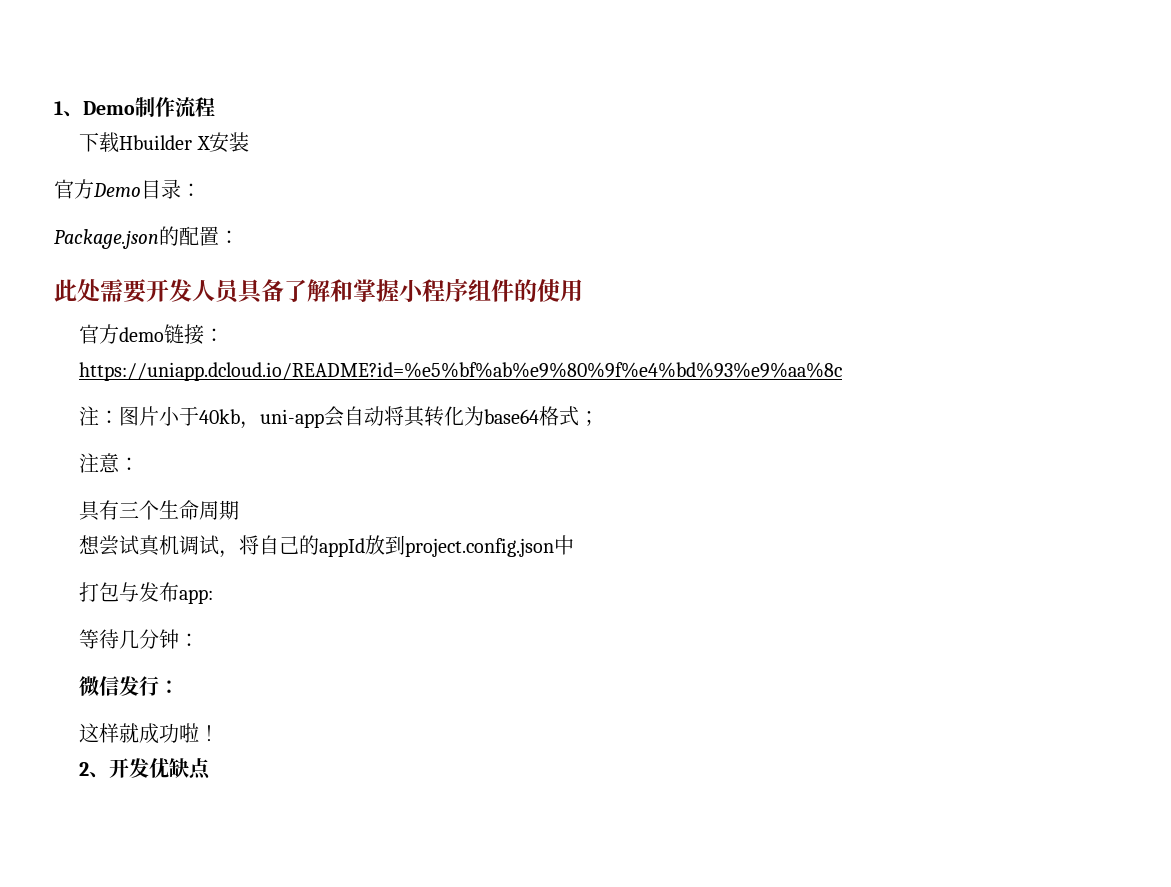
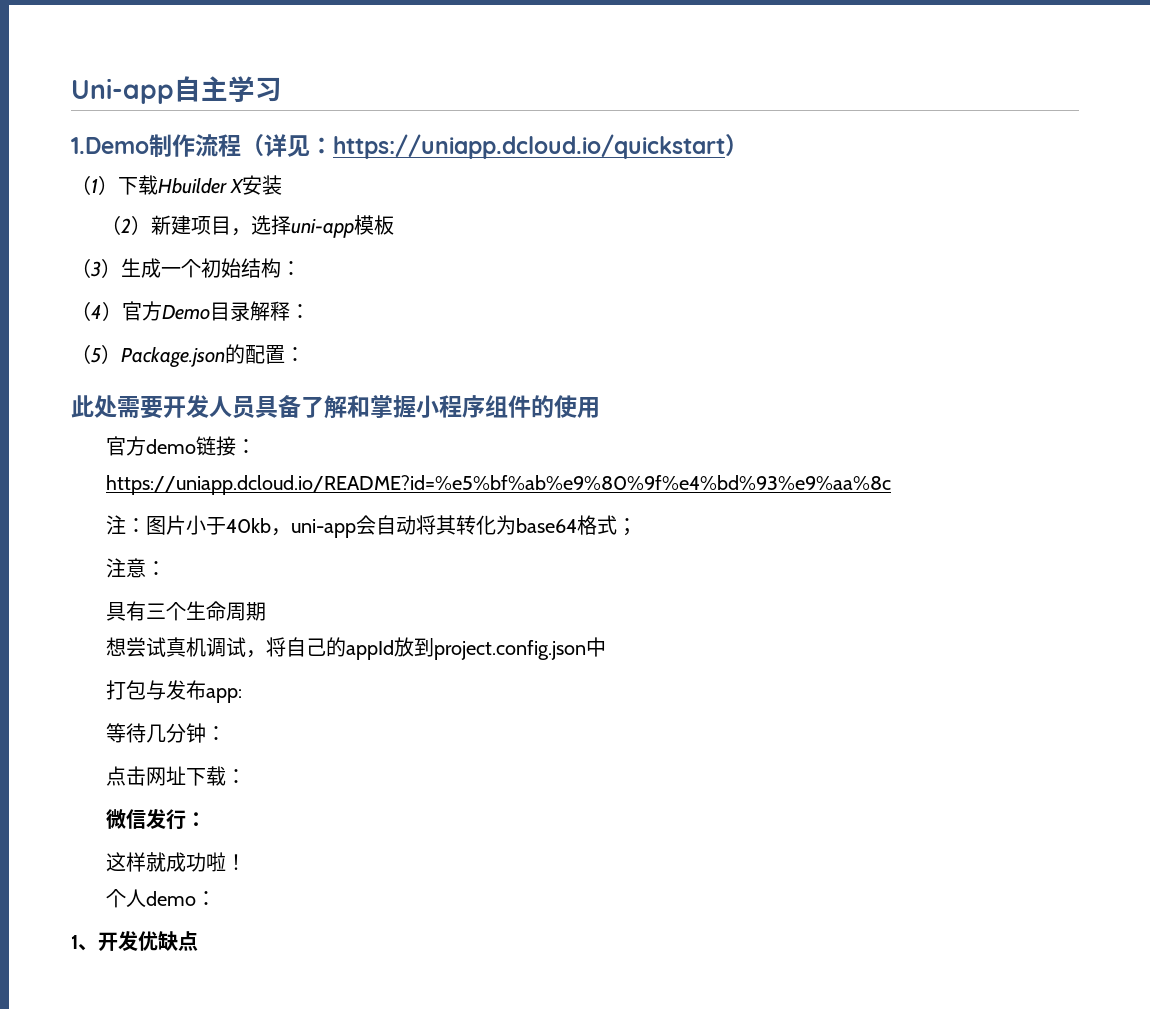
[54,97,215,117] [79,132,249,153] 1、Demo制作流程 // 下载Hbuilder X安装 // -> [71,76,282,104] [71,134,748,159] [71,175,283,195] [101,215,395,238] [71,258,301,278] [71,301,122,321] Uni-app自主学习 // 1.Demo制作流程（详见：https://uniapp.dcloud.io/quickstart） // （1）下载Hbuilder X安装 // （2）新建项目，选择uni-app模板 // （3）生成一个初始结构： // （4）
[181,183,201,197] ： // -> [250,301,310,321] [71,344,121,364] 解释： // （5）
(200, 640) none -> [106,766,247,786] // 点击网址下载：
[79,762,90,776] 2 -> [106,889,217,908] [71,935,78,949] 个人demo： // 1

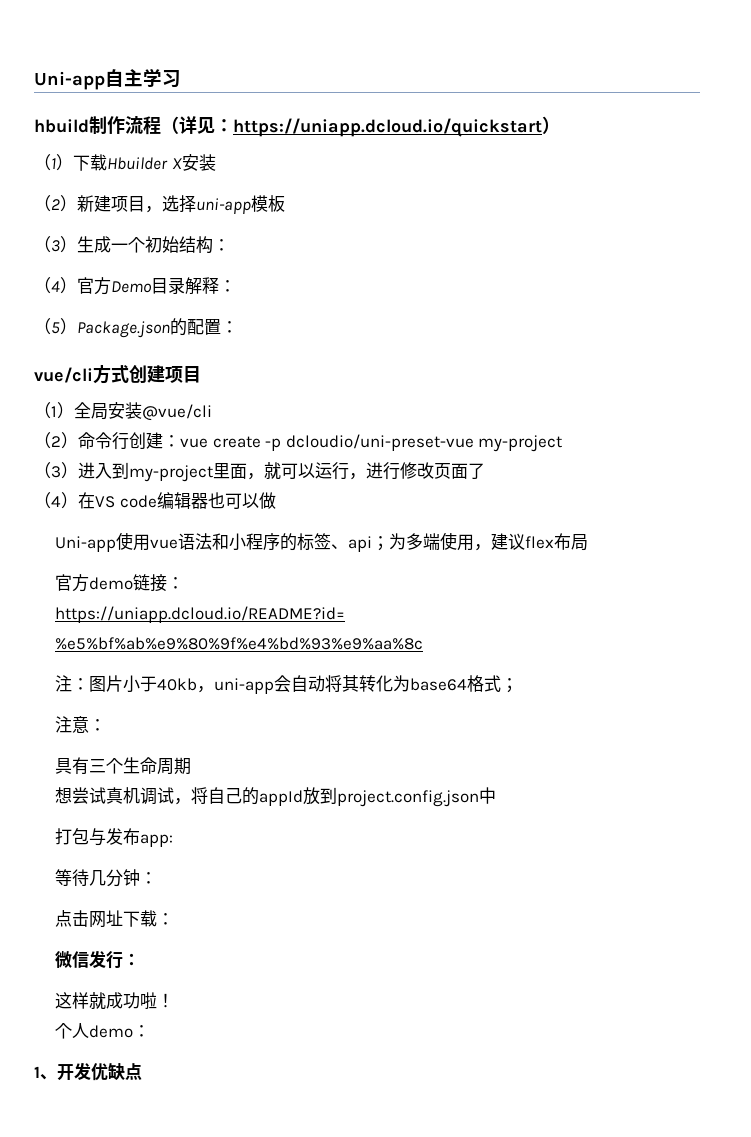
[71,137,149,154] 1.Demo -> [34,119,89,133] hbuild
[71,395,600,419] 此处需要开发人员具备了解和掌握小程序组件的使用 -> [34,364,201,384] [34,402,212,421] [34,432,563,452] [34,462,485,482] [34,492,276,509] [54,532,588,552] vue/cli方式创建项目 // （1）全局安装@vue/cli // （2）命令行创建：vue create -p dcloudio/uni-preset-vue my-project // （3）进入到my-project里面，就可以运行，进行修改页面了 // （4）在VS code编辑器也可以做 // Uni-app使用vue语法和小程序的标签、api；为多端使用，建议flex布局

